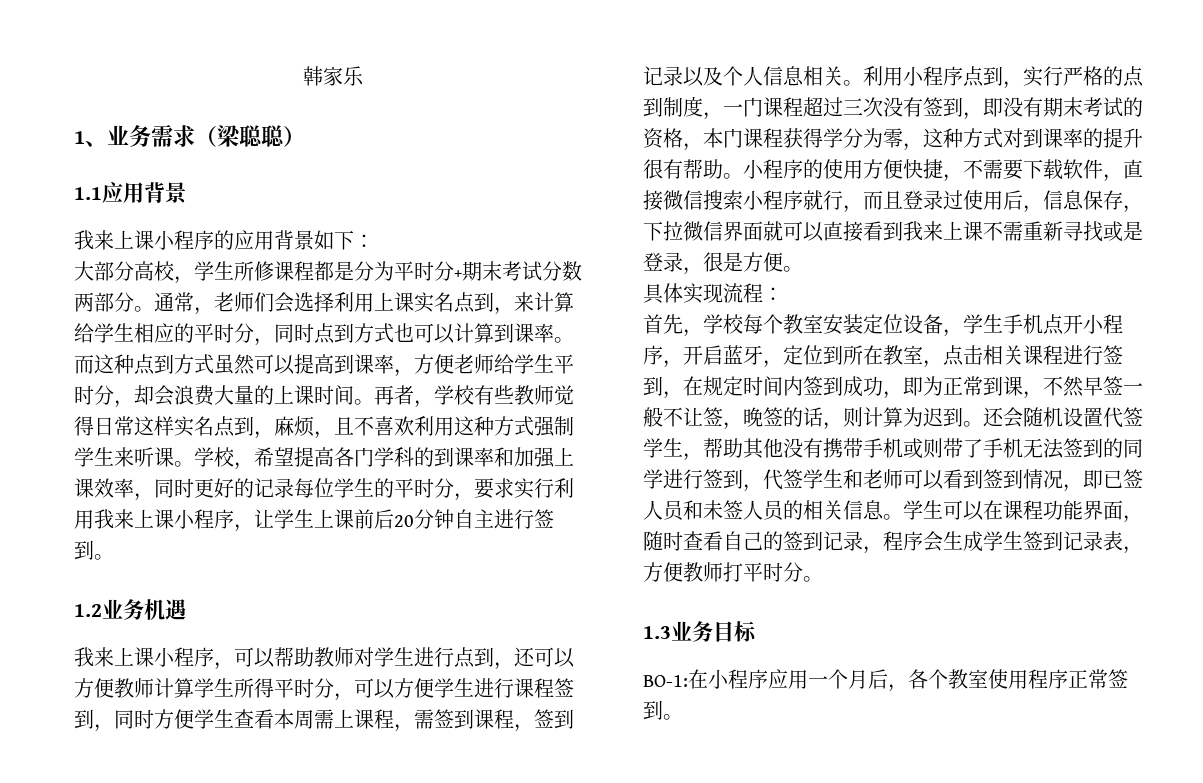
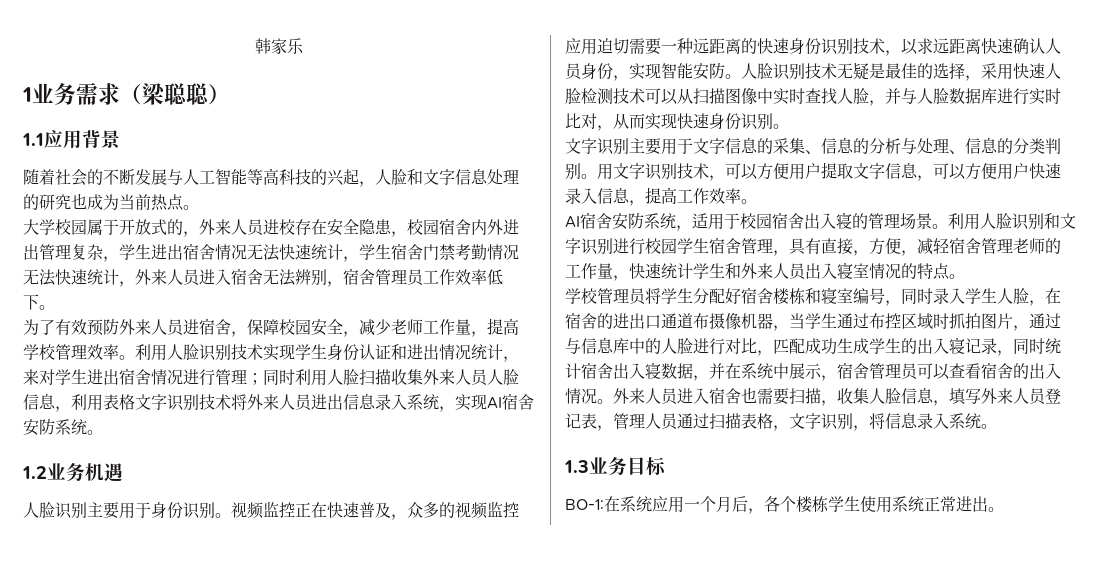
[85,141,107,147] 、 -> (32, 94) none
[74,230,374,250] [74,261,582,284] [74,292,574,315] [74,323,574,346] [74,354,574,377] [74,385,574,408] [74,416,574,439] [74,447,574,470] [74,478,574,501] [74,509,554,532] [74,540,114,560] [74,599,186,620] [74,647,575,670] [74,678,574,701] [74,709,574,732] [643,66,1144,89] [643,96,1143,120] [643,128,1143,151] [643,159,1143,182] [643,190,1143,213] [643,221,1143,242] [643,252,803,275] [643,283,783,304] [643,314,1123,337] [643,345,1123,368] [643,376,1143,399] [643,407,1143,430] [643,438,1143,461] [643,469,1143,492] [643,500,1143,523] [643,531,1143,554] [643,562,803,582] 我来上课小程序的应用背景如下： // 大部分高校，学生所修课程都是分为平时分+期末考试分数两部分。通常，老师们会选择利用上课实名点到，来计算给学生相应的平时分，同时点到方式也可以计算到课率。而这种点到方式虽然可以提高到课率，方便老师给学生平时分，却会浪费大量的上课时间。再者，学校有些教师觉得日常这样实名点到，麻烦，且不喜欢利用这种方式强制学生来听课。学校，希望提高各门学科的到课率和加强上课效率，同时更好的记录每位学生的平时分，要求实行利用我来上课小程序，让学生上课前后20分钟自主进行签到。 // 1.2业务机遇 // 我来上课小程序，可以帮助教师对学生进行点到，还可以方便教师计算学生所得平时分，可以方便学生进行课程签到，同时方便学生查看本周需上课程，需签到课程，签到记录以及个人信息相关。利用小程序点到，实行严格的点到制度，一门课程超过三次没有签到，即没有期末考试的资格，本门课程获得学分为零，这种方式对到课率的提升很有帮助。小程序的使用方便快捷，不需要下载软件，直接微信搜索小程序就行，而且登录过使用后，信息保存，下拉微信界面就可以直接看到我来上课不需重新寻找或是登录，很是方便。 // 具体实现流程： // 首先，学校每个教室安装定位设备，学生手机点开小程序，开启蓝牙，定位到所在教室，点击相关课程进行签到，在规定时间内签到成功，即为正常到课，不然早签一般不让签，晚签的话，则计算为迟到。还会随机设置代签学生，帮助其他没有携带手机或则带了手机无法签到的同学进行签到，代签学生和老师可以看到签到情况，即已签人员和未签人员的相关信息。学生可以在课程功能界面，随时查看自己的签到记录，程序会生成学生签到记录表，方便教师打平时分 -> [23,168,519,187] [23,193,199,211] [23,218,519,237] [23,243,519,262] [23,268,503,287] [23,294,55,310] [23,318,519,337] [23,344,519,362] [23,368,519,386] [23,393,534,412] [23,418,103,436] [22,463,123,482] [23,501,519,520] [565,38,1061,56] [565,62,1061,81] [565,88,1061,106] [565,113,789,131] [565,138,1061,155] [565,162,1061,181] [565,187,757,206] [565,212,1076,231] [565,237,1061,256] [565,262,965,281] [565,287,1061,306] [565,312,1061,331] [565,337,1061,356] [565,362,1061,381] [565,387,1061,406] [565,413,981,431] 随着社会的不断发展与人工智能等高科技的兴起，人脸和文字信息处理的研究也成为当前热点。 // 大学校园属于开放式的，外来人员进校存在安全隐患，校园宿舍内外进出管理复杂，学生进出宿舍情况无法快速统计，学生宿舍门禁考勤情况无法快速统计，外来人员进入宿舍无法辨别，宿舍管理员工作效率低下。 // 为了有效预防外来人员进宿舍，保障校园安全，减少老师工作量，提高学校管理效率。利用人脸识别技术实现学生身份认证和进出情况统计，来对学生进出宿舍情况进行管理；同时利用人脸扫描收集外来人员人脸信息，利用表格文字识别技术将外来人员进出信息录入系统，实现AI宿舍安防系统。 // 1.2业务机遇 // 人脸识别主要用于身份识别。视频监控正在快速普及，众多的视频监控应用迫切需要一种远距离的快速身份识别技术，以求远距离快速确认人员身份，实现智能安防。人脸识别技术无疑是最佳的选择，采用快速人脸检测技术可以从扫描图像中实时查找人脸，并与人脸数据库进行实时比对，从而实现快速身份识别。 // 文字识别主要用于文字信息的采集、信息的分析与处理、信息的分类判别。用文字识别技术，可以方便用户提取文字信息，可以方便用户快速录入信息，提高工作效率。 // AI宿舍安防系统，适用于校园宿舍出入寝的管理场景。利用人脸识别和文字识别进行校园学生宿舍管理，具有直接，方便，减轻宿舍管理老师的工作量，快速统计学生和外来人员出入寝室情况的特点。 // 学校管理员将学生分配好宿舍楼栋和寝室编号，同时录入学生人脸，在宿舍的进出口通道布摄像机器，当学生通过布控区域时抓拍图片，通过与信息库中的人脸进行对比，匹配成功生成学生的出入寝记录，同时统计宿舍出入寝数据，并在系统中展示，宿舍管理员可以查看宿舍的出入情况。外来人员进入宿舍也需要扫描，收集人脸信息，填写外来人员登记表，管理人员通过扫描表格，文字识别，将信息录入系统
[708,669,768,689] 小程序 -> [620,496,652,512] 系统
[948,669,1128,689] [643,700,663,720] 教室使用程序正常签到 -> [796,496,988,513] 楼栋学生使用系统正常进出

